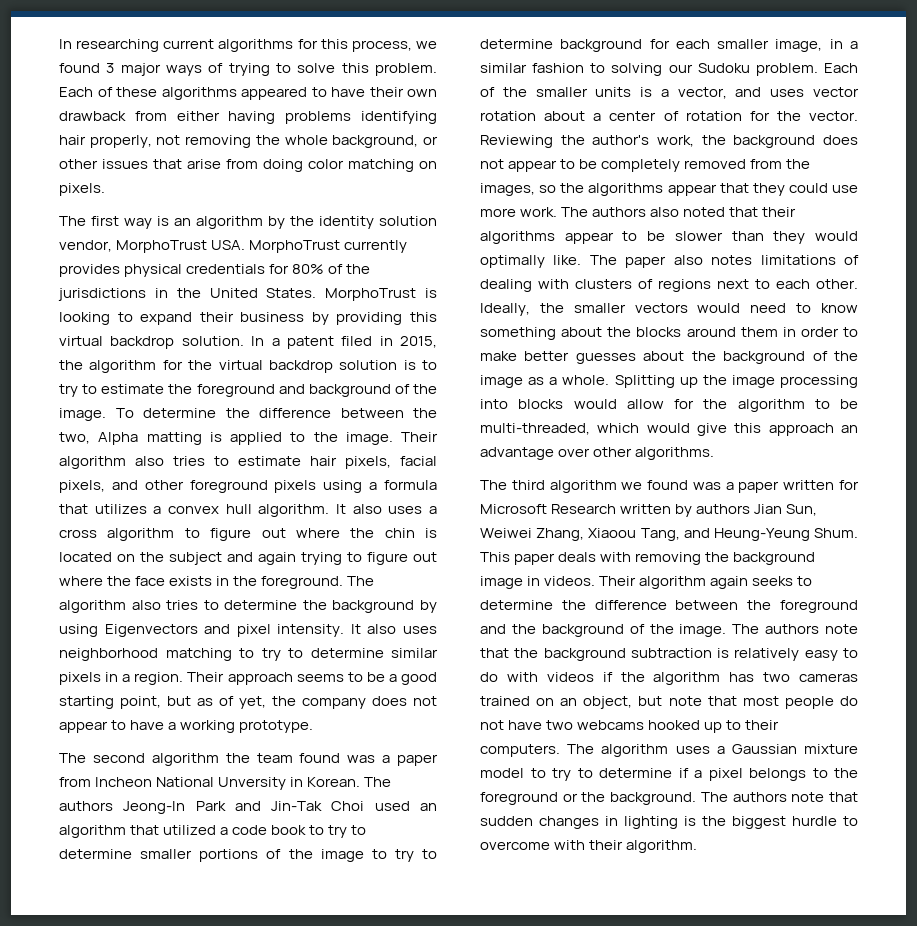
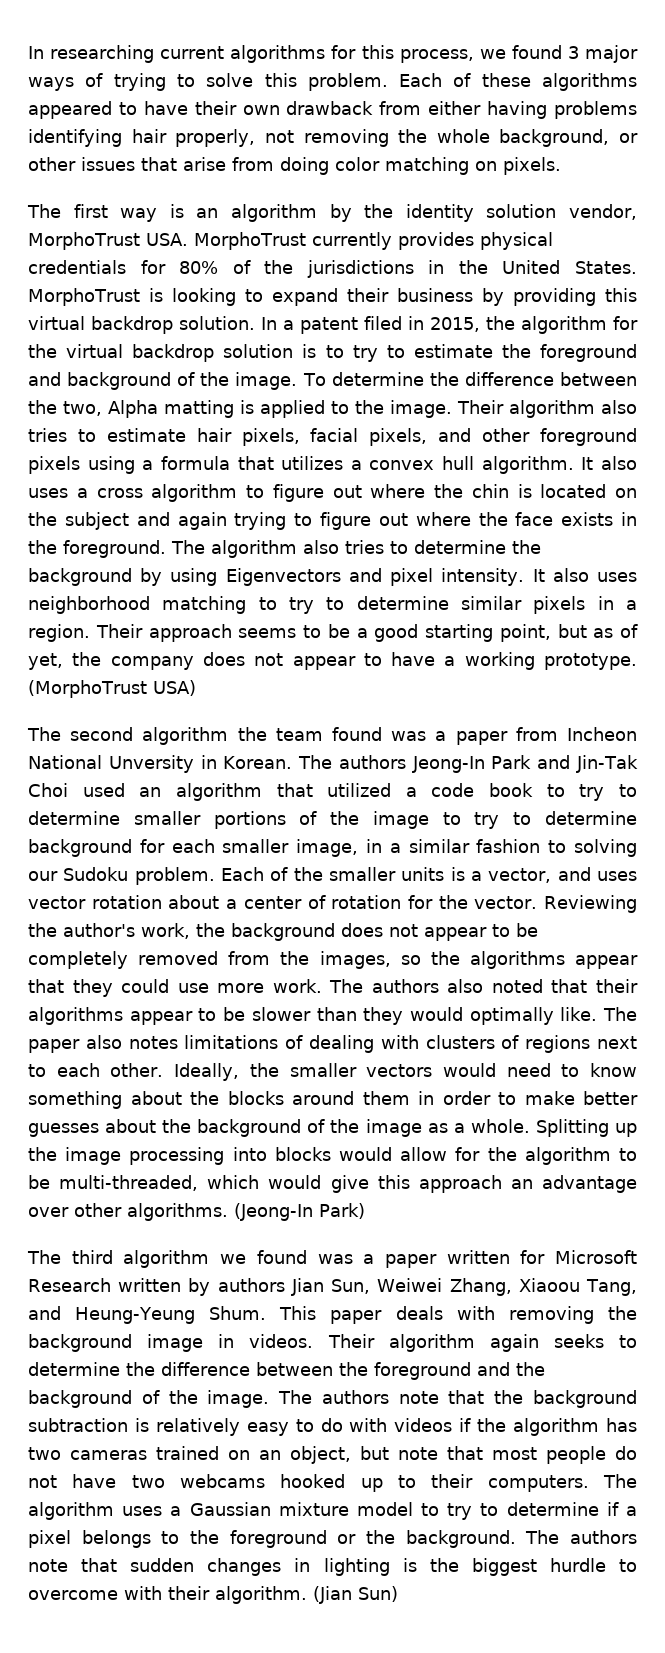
(314, 726) none -> [28,680,196,698] (MorphoTrust USA)
(715, 453) none -> [234,1203,365,1221] (Jeong-In Park)
(698, 846) none -> [313,1586,398,1604] (Jian Sun)

